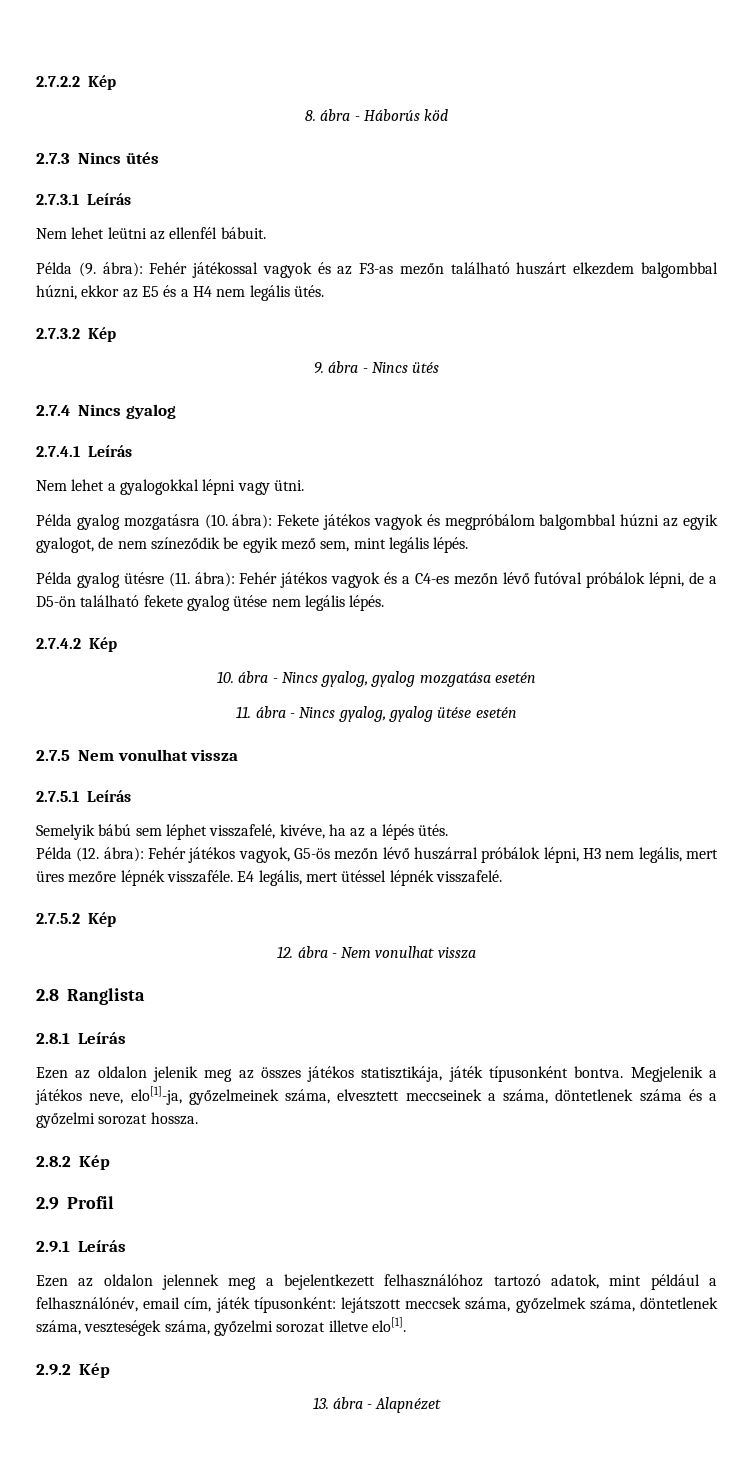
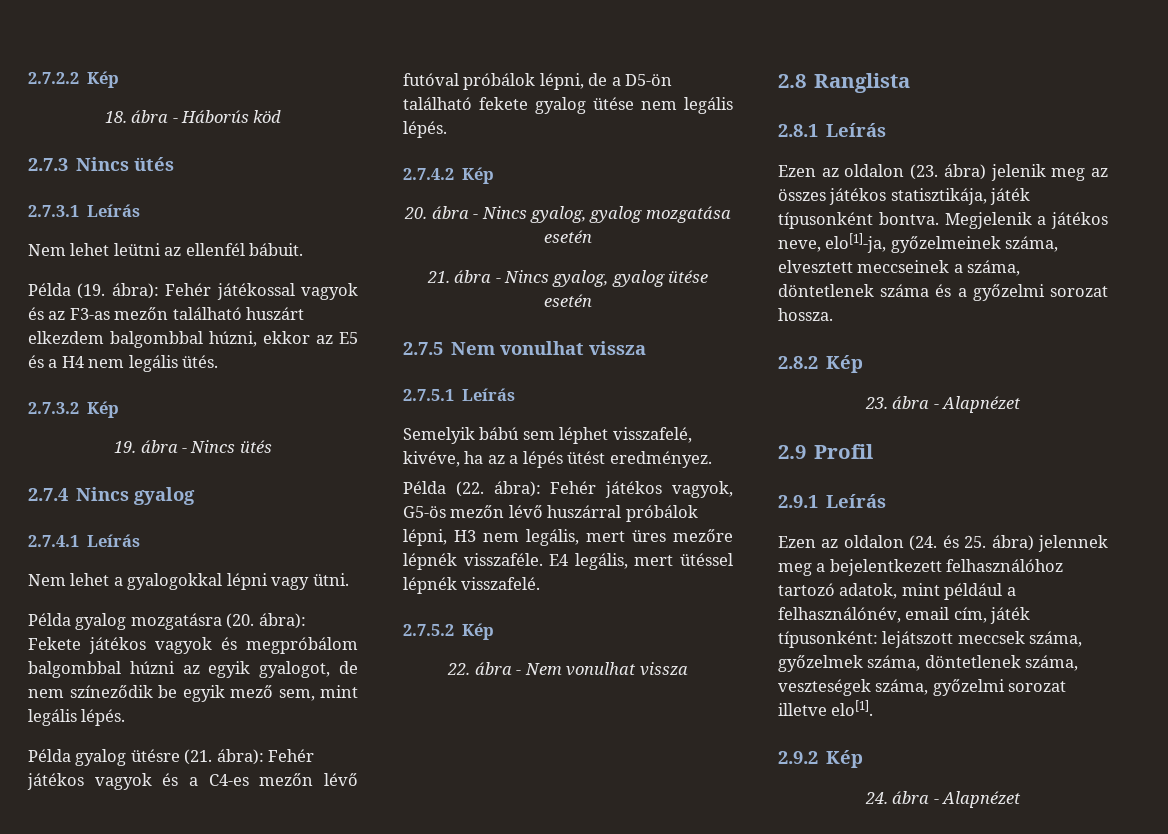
[304,110,316,121] 8. -> [104,111,127,123] 18.
[78,262,96,277] (9. -> [77,283,106,299] (19.
[313,362,324,374] 9. -> [114,441,137,453] 19.
[204,514,228,529] (10. -> [226,613,255,629] (20.
[168,572,190,587] (11. -> [184,749,213,765] (21.
[216,671,234,683] 10. -> [404,207,428,219] 20.
[236,706,252,718] 11. -> [426,271,450,283] 21.
[418,824,449,836] [36,847,100,862] ütés. // Példa (12. -> [567,451,712,468] [403,481,484,497] ütést eredményez. // Példa (22.
[277,946,294,958] 12. -> [447,663,471,675] 22.
(147, 1072) none -> [910,164,986,180] (23. ábra)
(110, 1162) none -> [864,396,1022,413] // 23. ábra - Alapnézet
(153, 1280) none -> [909,535,1034,551] (24. és 25. ábra)
[312,1397,329,1409] 13. -> [864,792,888,804] 24.

